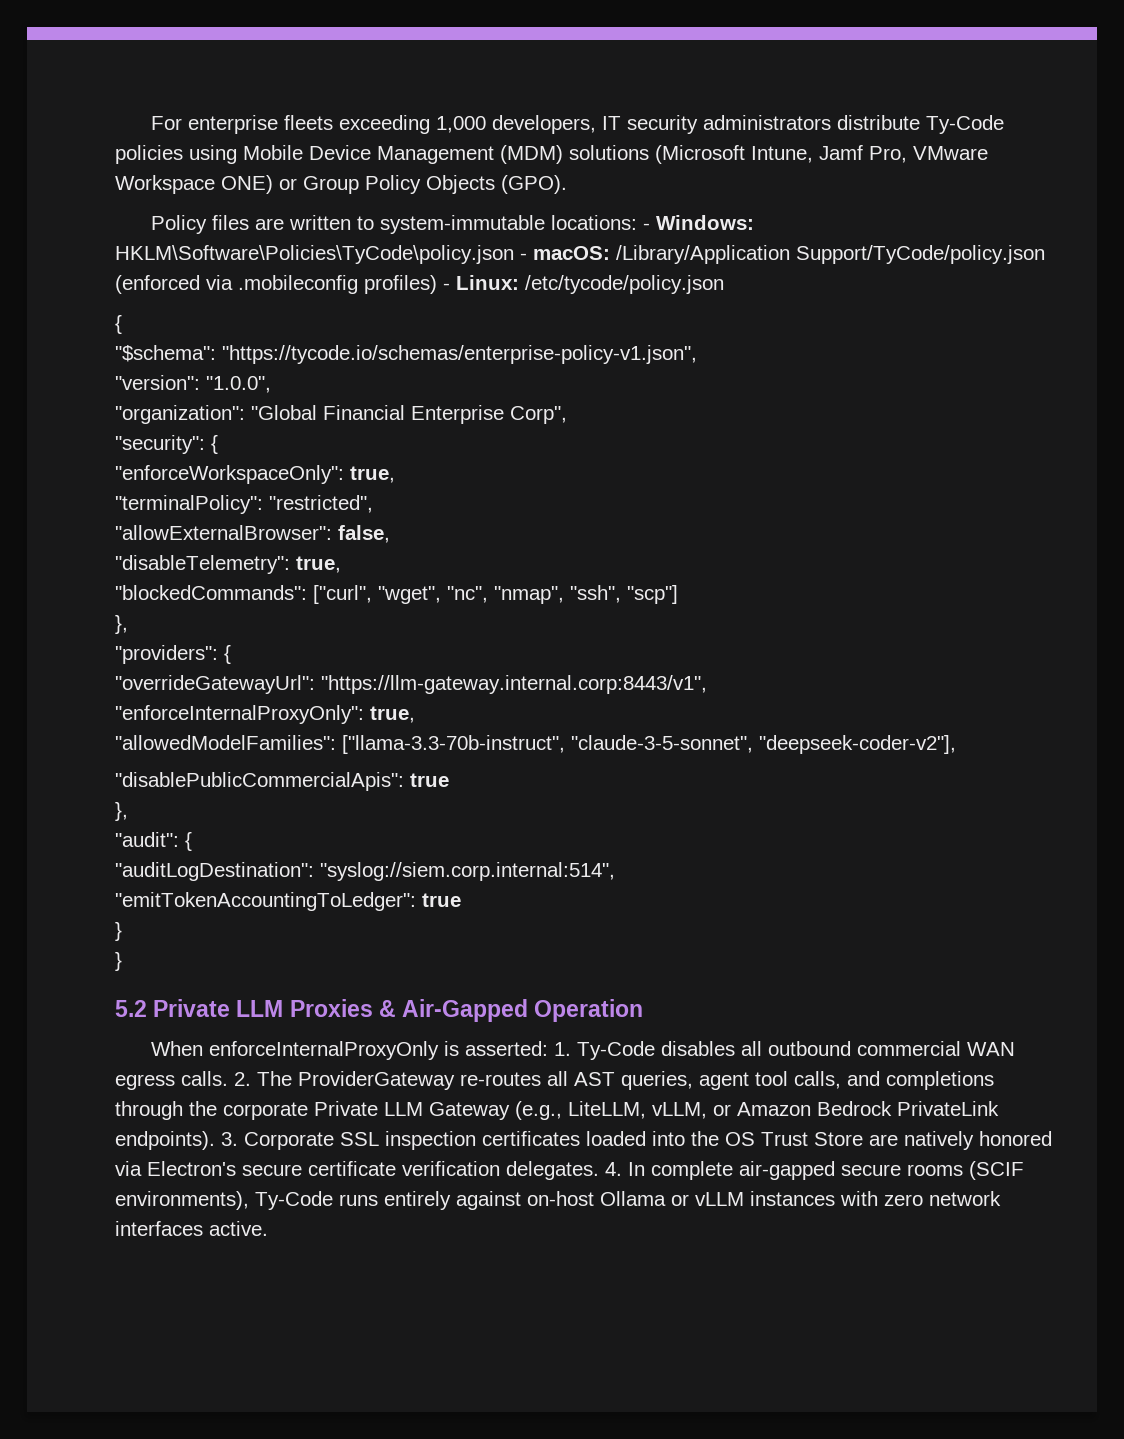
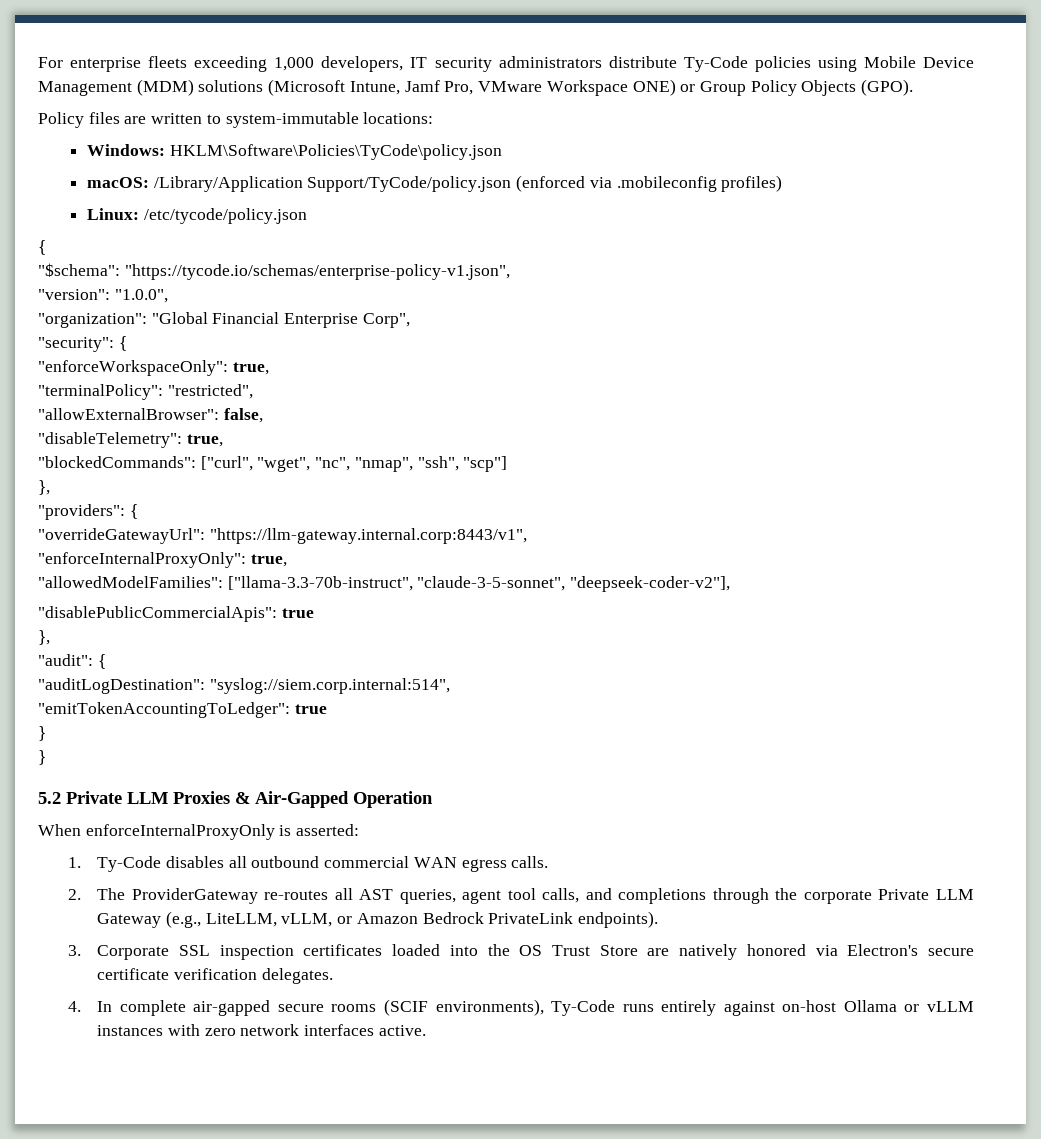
[642,223,650,230] - -> (434, 118) //
[520,253,527,260] - -> (502, 152) //
[443,283,450,290] - -> (783, 183) //
(548, 1048) none -> (360, 830) //
(228, 1078) none -> (549, 862) //
(215, 1140) none -> (659, 919) //
(599, 1170) none -> (333, 976) //

